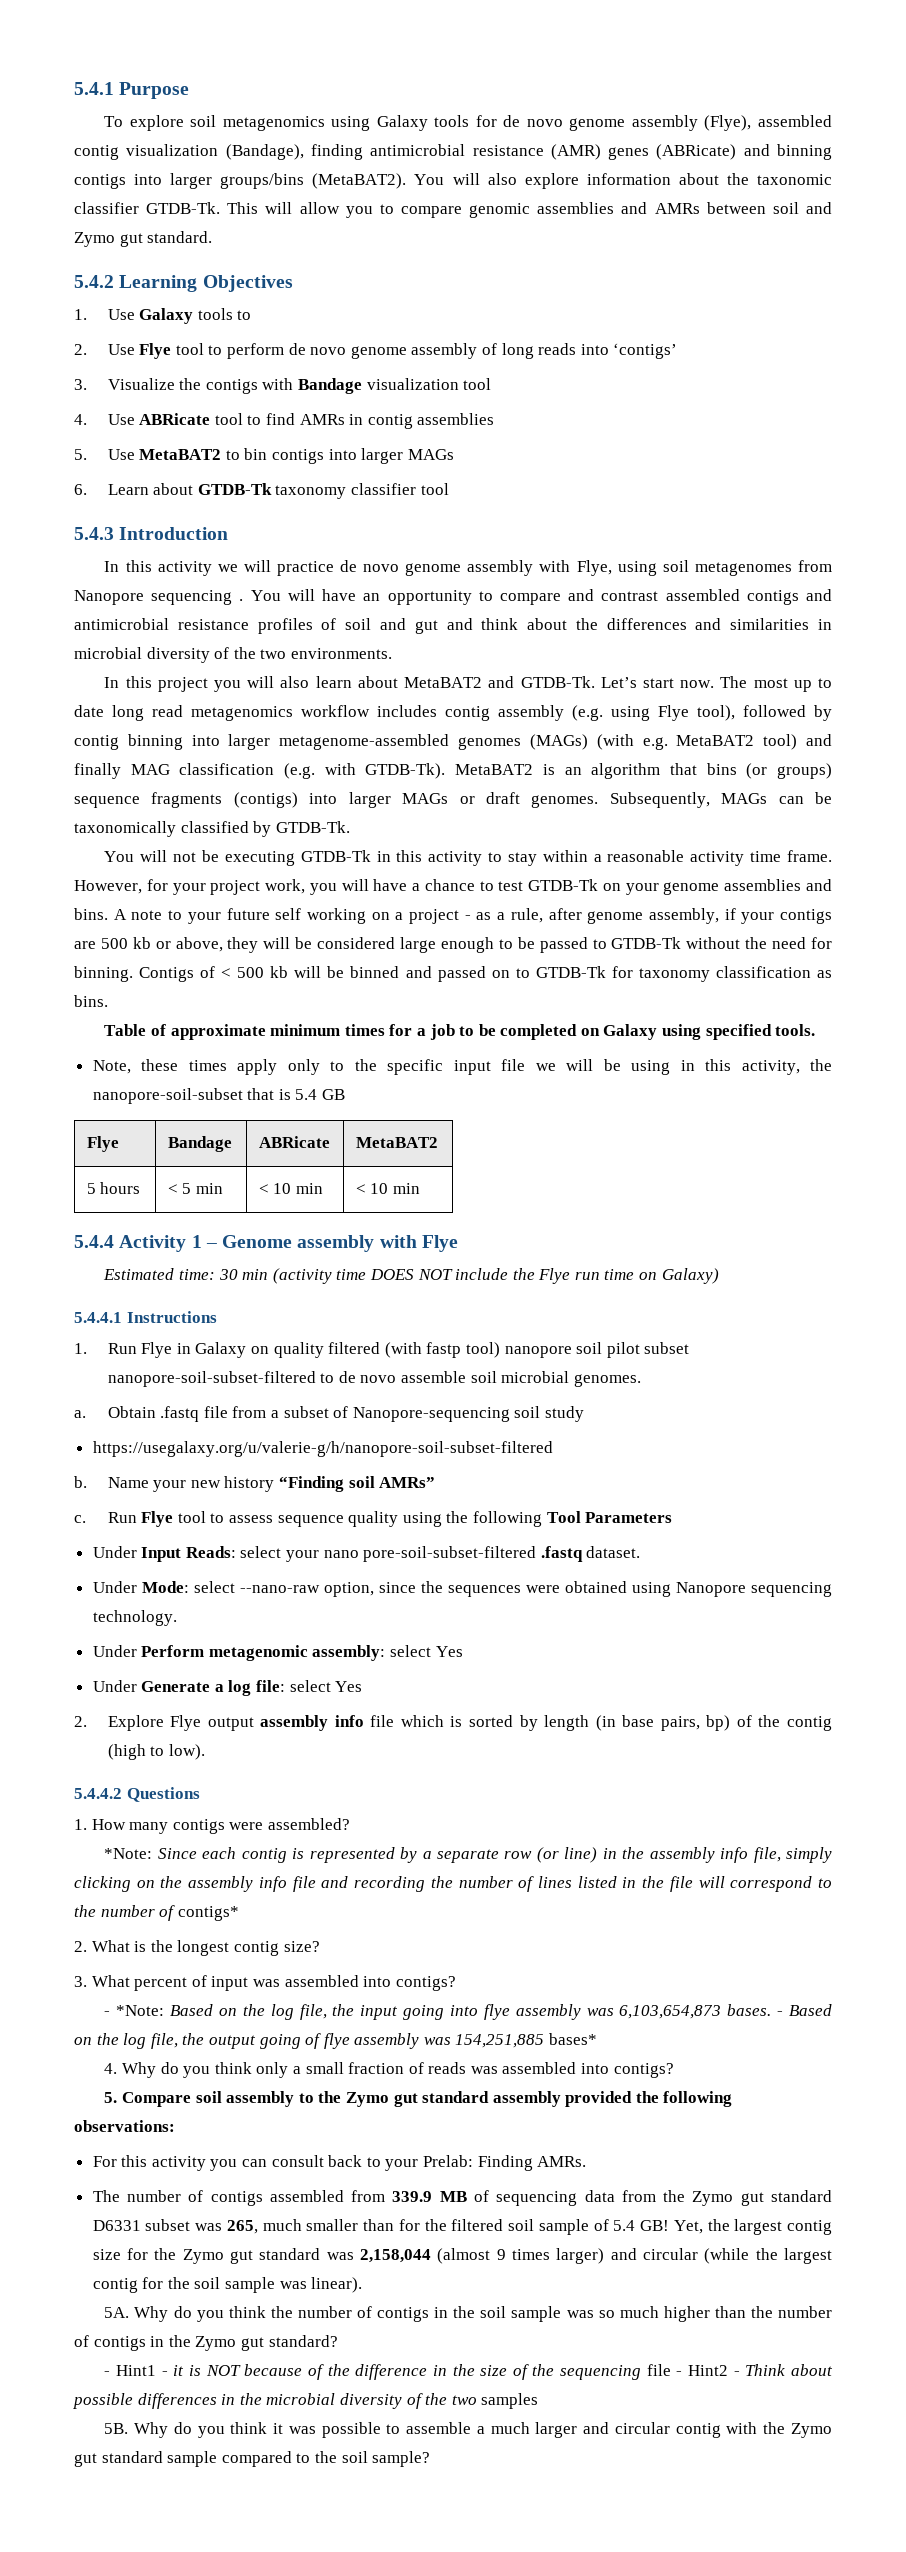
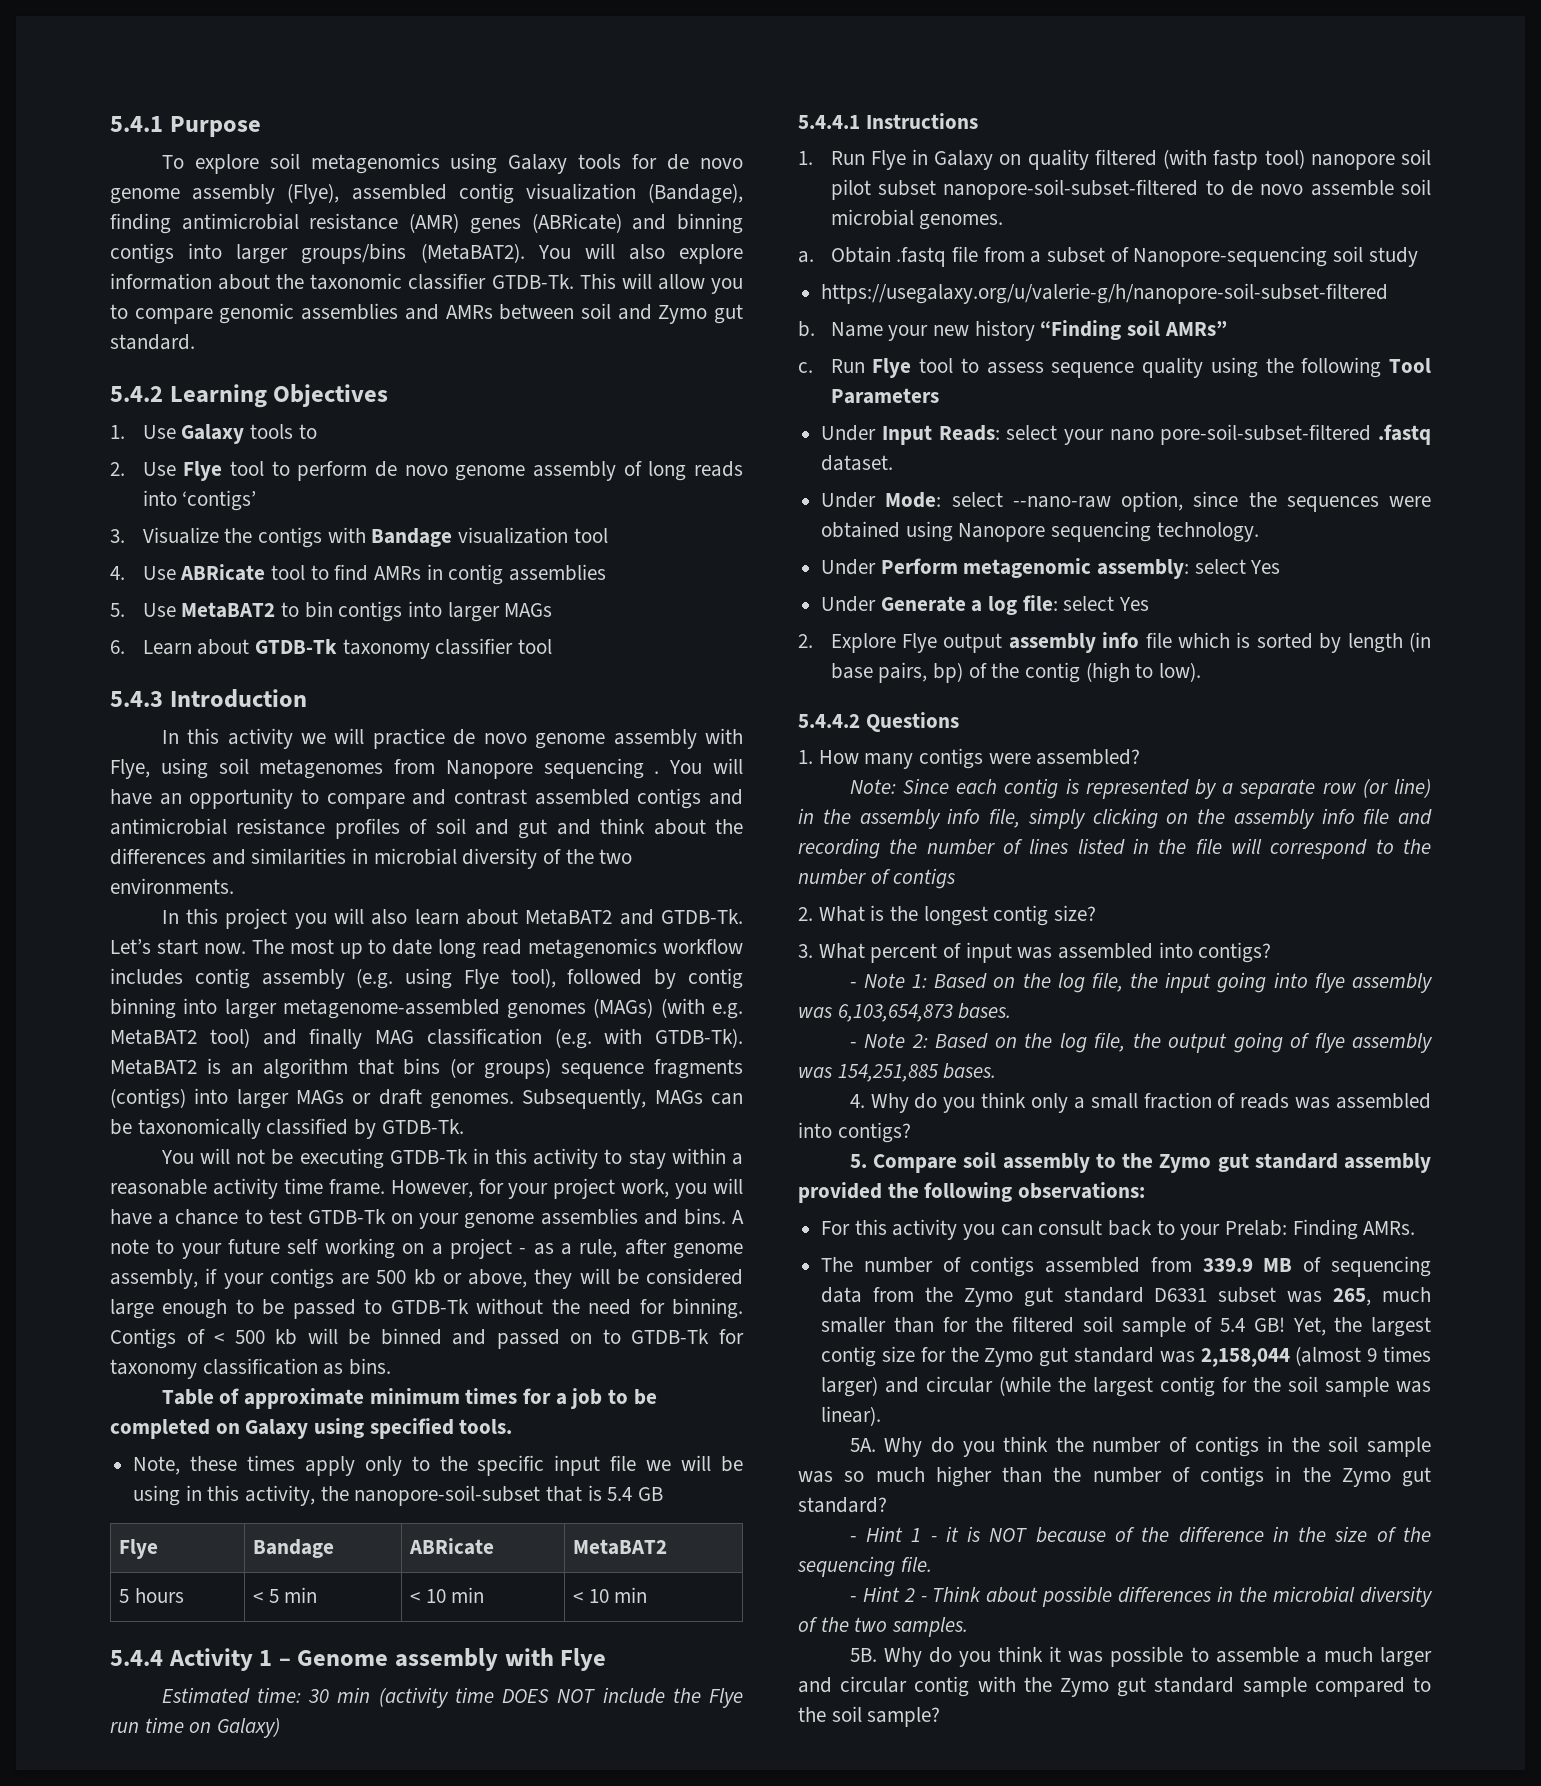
[104,1848,153,1859] *Note: -> [849,779,896,794] Note:
[177,1906,239,1921] contigs* -> [893,868,956,889] contigs
[116,2005,165,2016] *Note: -> [863,973,928,988] Note 1:
[777,2011,784,2016] - -> [849,1033,928,1048] // - Note 2:
[549,2033,598,2045] bases* -> [943,1063,997,1079] bases.
[116,2365,157,2376] Hint1 -> [866,1526,922,1542] Hint 1
[646,2364,729,2376] file - Hint2 -> [900,1556,932,1572] [849,1586,915,1602] file. // - Hint 2
[481,2393,539,2409] samples -> [892,1617,969,1637] samples.

